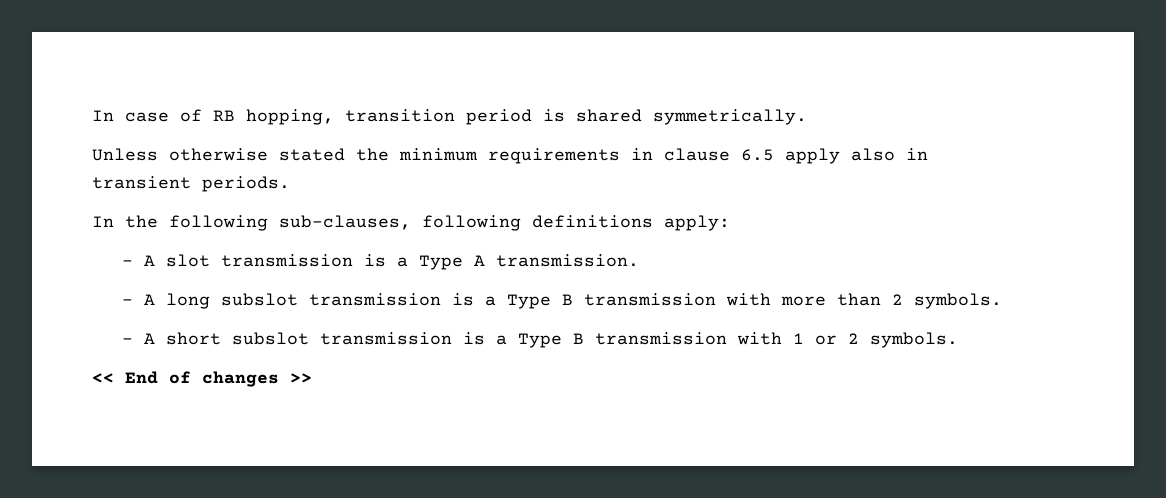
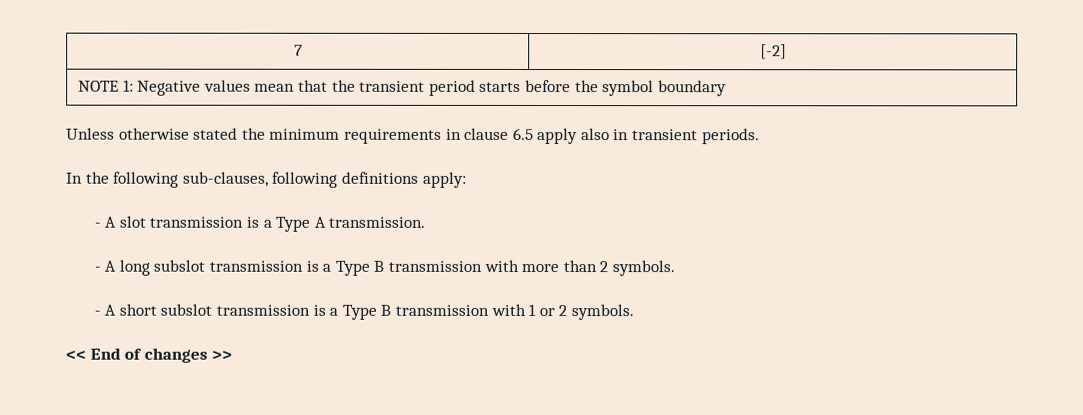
[92,109,807,125] In case of RB hopping, transition period is shared symmetrically. -> [293,44,303,56] [759,44,787,60] [78,79,727,97] 7 | [-2] // NOTE 1: Negative values mean that the transient period starts before the symbol boundary

